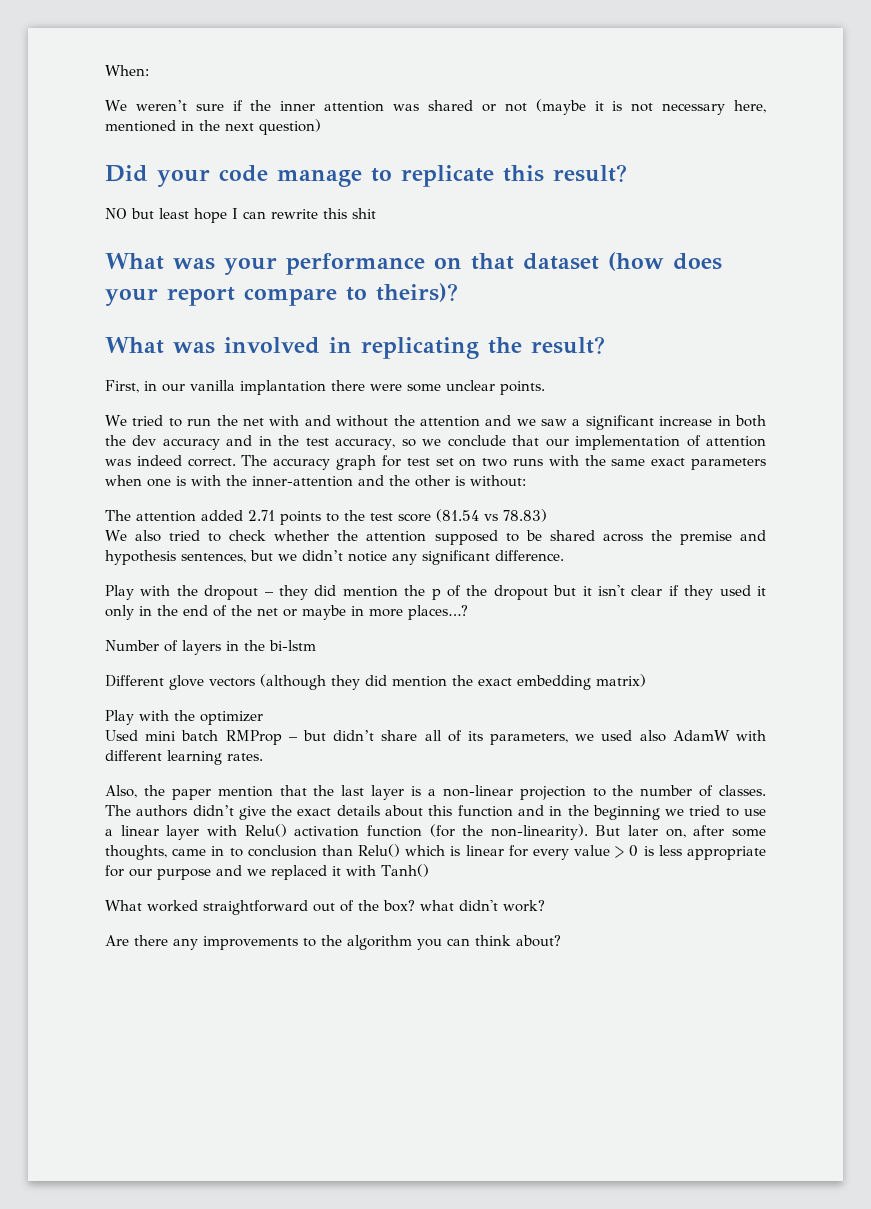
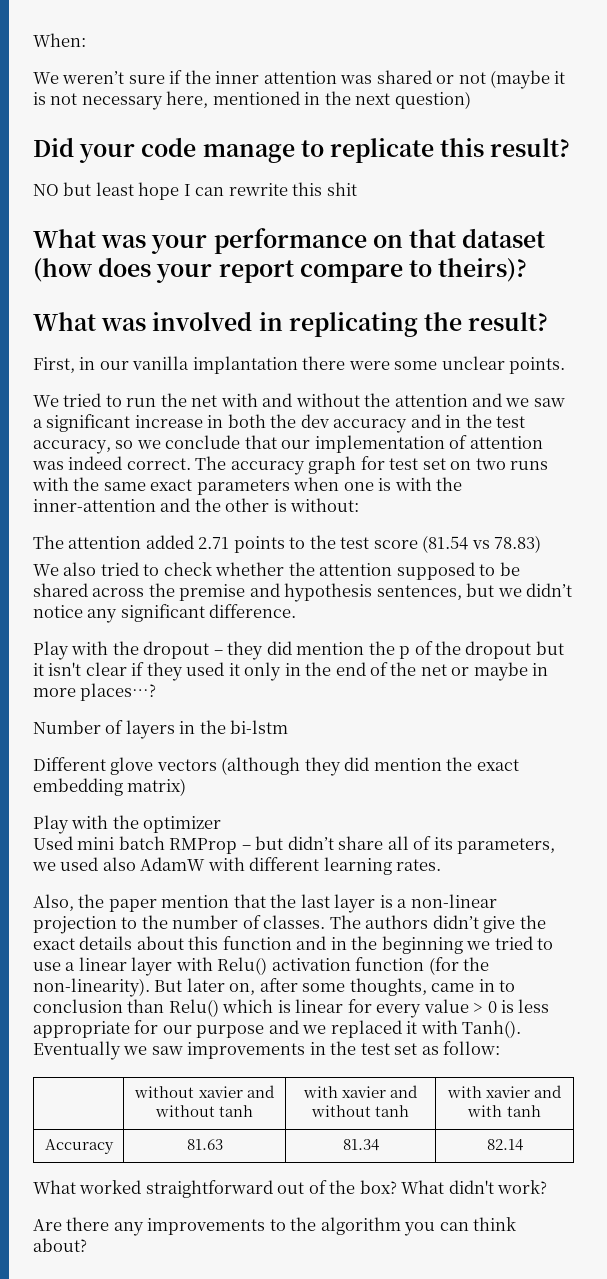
[381,864,429,877] Tanh() -> [462,1020,522,1038] [33,1041,501,1060] [134,1085,275,1098] [154,1105,254,1117] [302,1085,419,1098] [310,1105,410,1117] [446,1085,563,1098] [467,1105,541,1117] [44,1139,114,1154] [186,1139,223,1150] [342,1139,379,1151] [486,1139,523,1151] Tanh(). Eventually we saw improvements in the test set as follow: // | without xavier and without tanh | with xavier and without tanh | with xavier and with tanh // Accuracy | 81.63 | 81.34 | 82.14
[420,900,454,911] what -> [401,1180,445,1194] What

